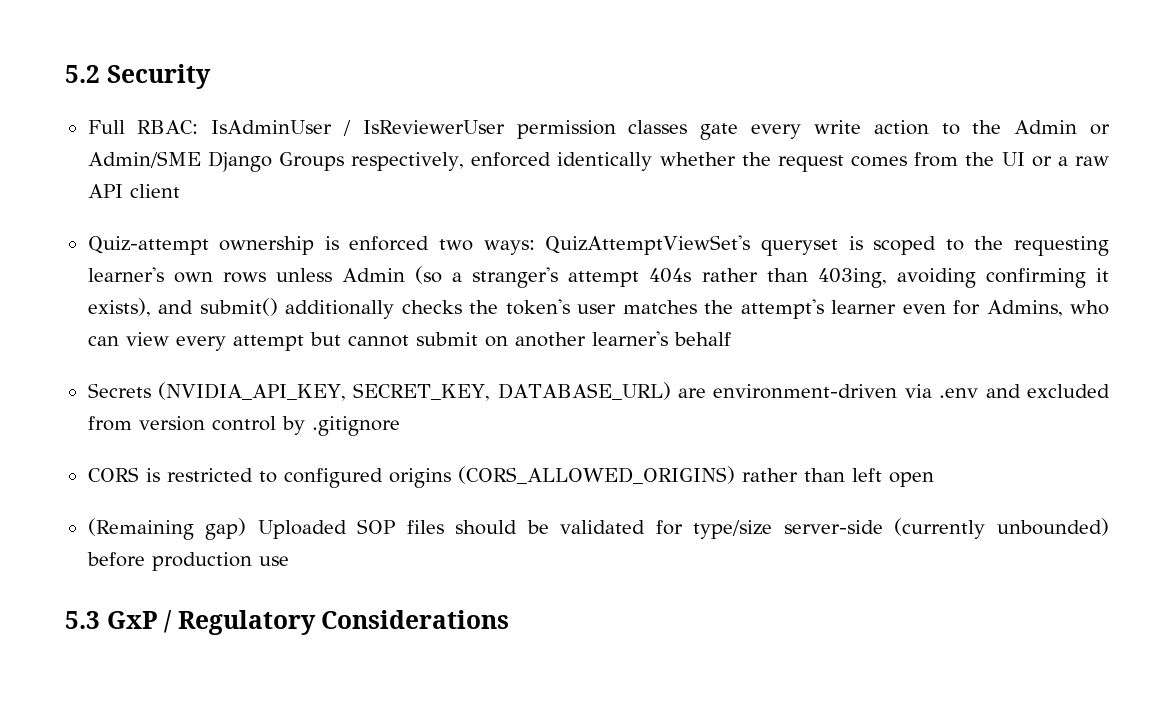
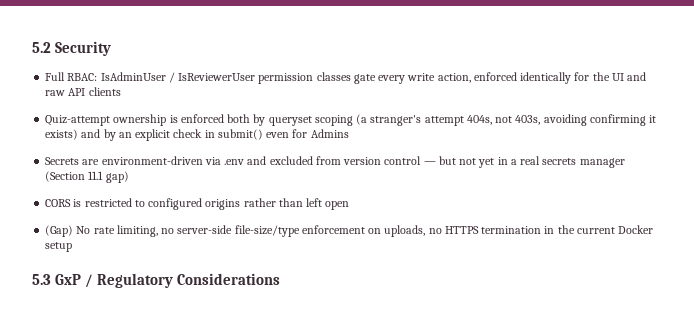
[873,120,1111,135] [87,151,1068,172] action to the Admin or Admin/SME Django Groups respectively, enforced identically whether the request comes from the UI or a -> [437,72,647,84] action, enforced identically for the UI and
[129,184,180,198] client -> [88,87,121,96] clients
[439,235,1109,256] [87,266,1110,288] [87,298,1109,319] [87,331,731,351] [87,382,671,401] two ways: QuizAttemptViewSet's queryset is scoped to the requesting learner's own rows unless Admin (so a stranger's attempt 404s rather than 403ing, avoiding confirming it exists), and submit() additionally checks the token's user matches the attempt's learner even for Admins, who can view every attempt but cannot submit on another learner's behalf // Secrets (NVIDIA_API_KEY, SECRET_KEY, DATABASE_URL) -> [227,114,657,126] [45,129,349,141] [45,157,80,165] both by queryset scoping (a stranger's attempt 404s, not 403s, avoiding confirming it exists) and by an explicit check in submit() even for Admins // Secrets
[281,416,400,436] by .gitignore -> [423,156,625,168] [45,171,129,183] — but not yet in a real secrets manager (Section 11.1 gap)
[457,466,735,484] (CORS_ALLOWED_ORIGINS) -> (241, 204) none
[87,518,1110,540] [86,552,289,571] (Remaining gap) Uploaded SOP files should be validated for type/size server-side (currently unbounded) before production use -> [45,225,654,237] [45,242,73,252] (Gap) No rate limiting, no server-side file-size/type enforcement on uploads, no HTTPS termination in the current Docker setup

